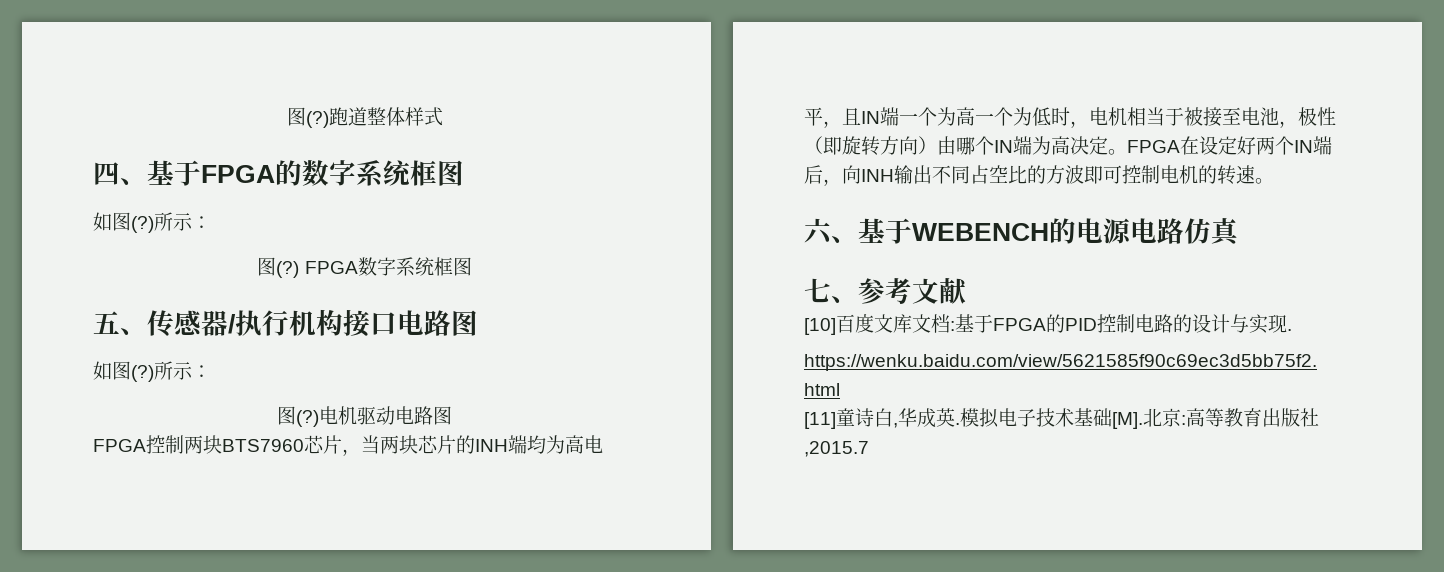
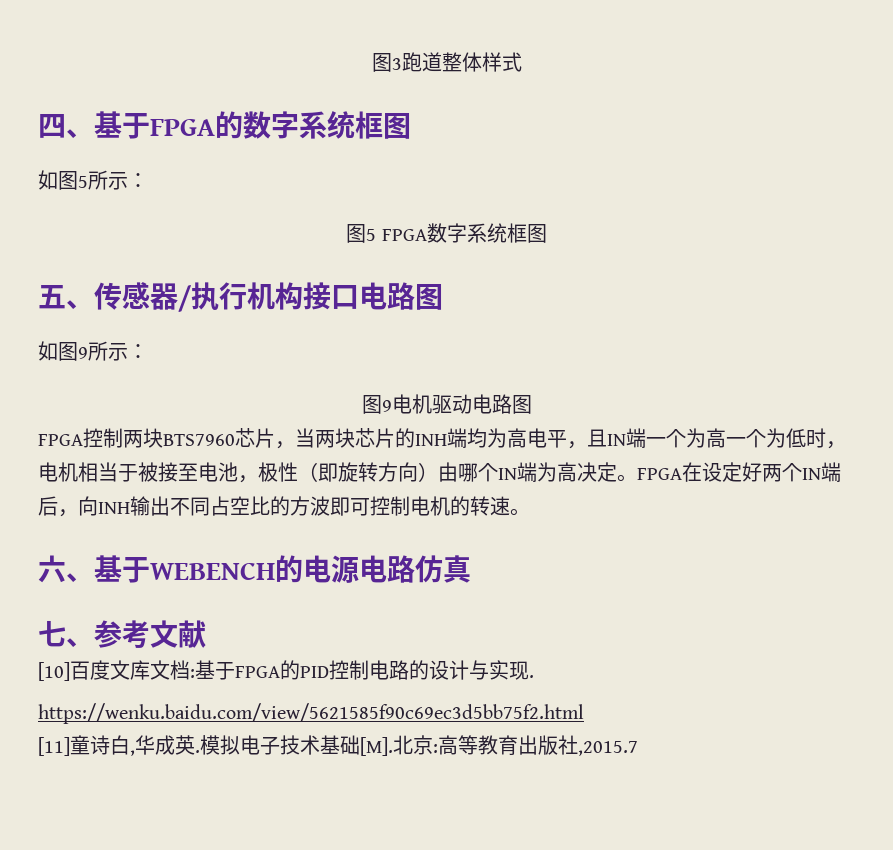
[286,107,329,128] 图(?) -> [371,53,402,72] 图3
[131,212,211,233] [257,257,300,278] (?)所示： // 图(?) -> [78,170,148,190] [346,224,377,243] 5所示： // 图5
[131,361,211,382] [277,406,319,427] (?)所示： // 图(?) -> [78,341,148,361] [361,395,392,414] 9所示： // 图9

